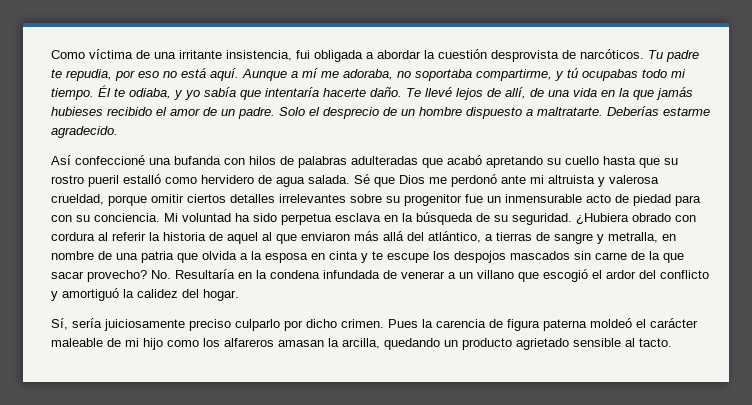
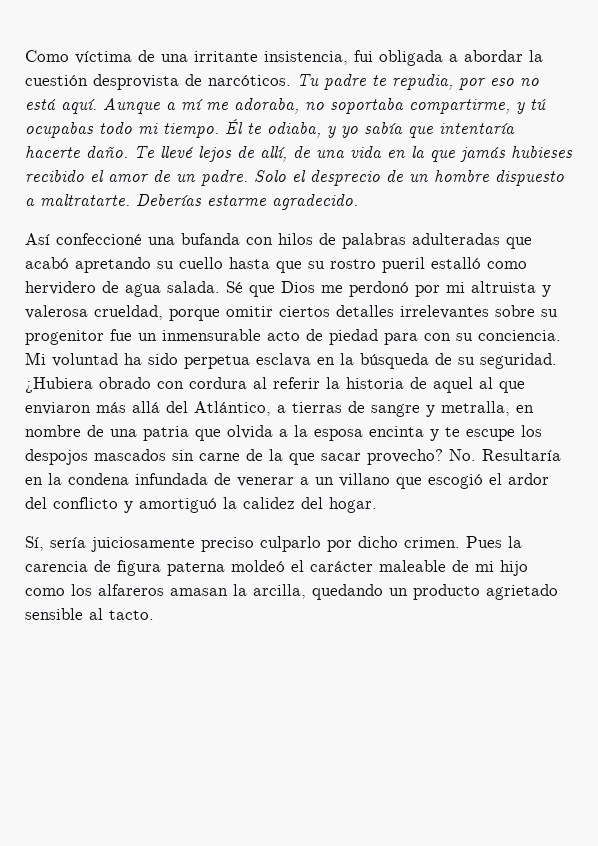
[501,175,526,184] ante -> [415,285,440,297] por
[428,231,481,243] atlántico, -> [194,401,271,416] Atlántico,
[311,251,358,260] en cinta -> [369,426,424,437] encinta

